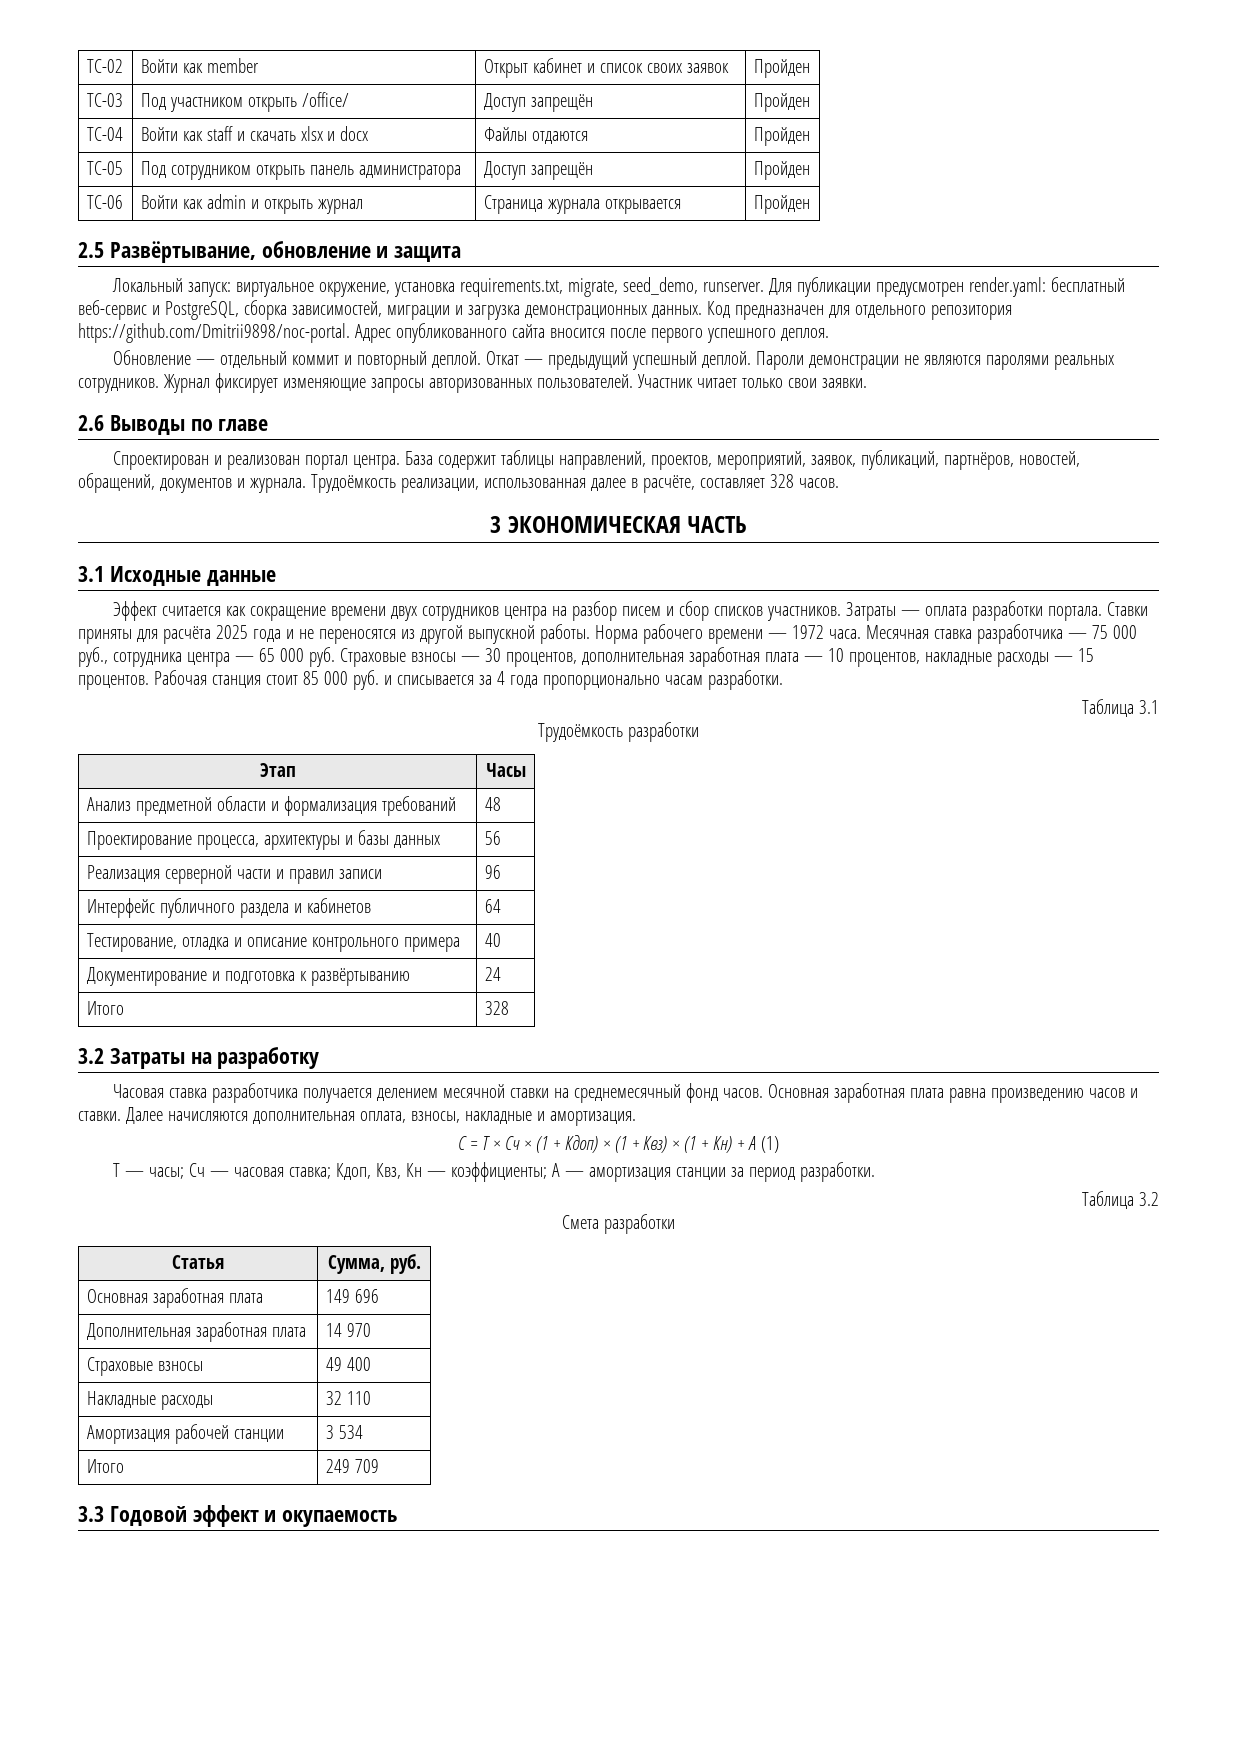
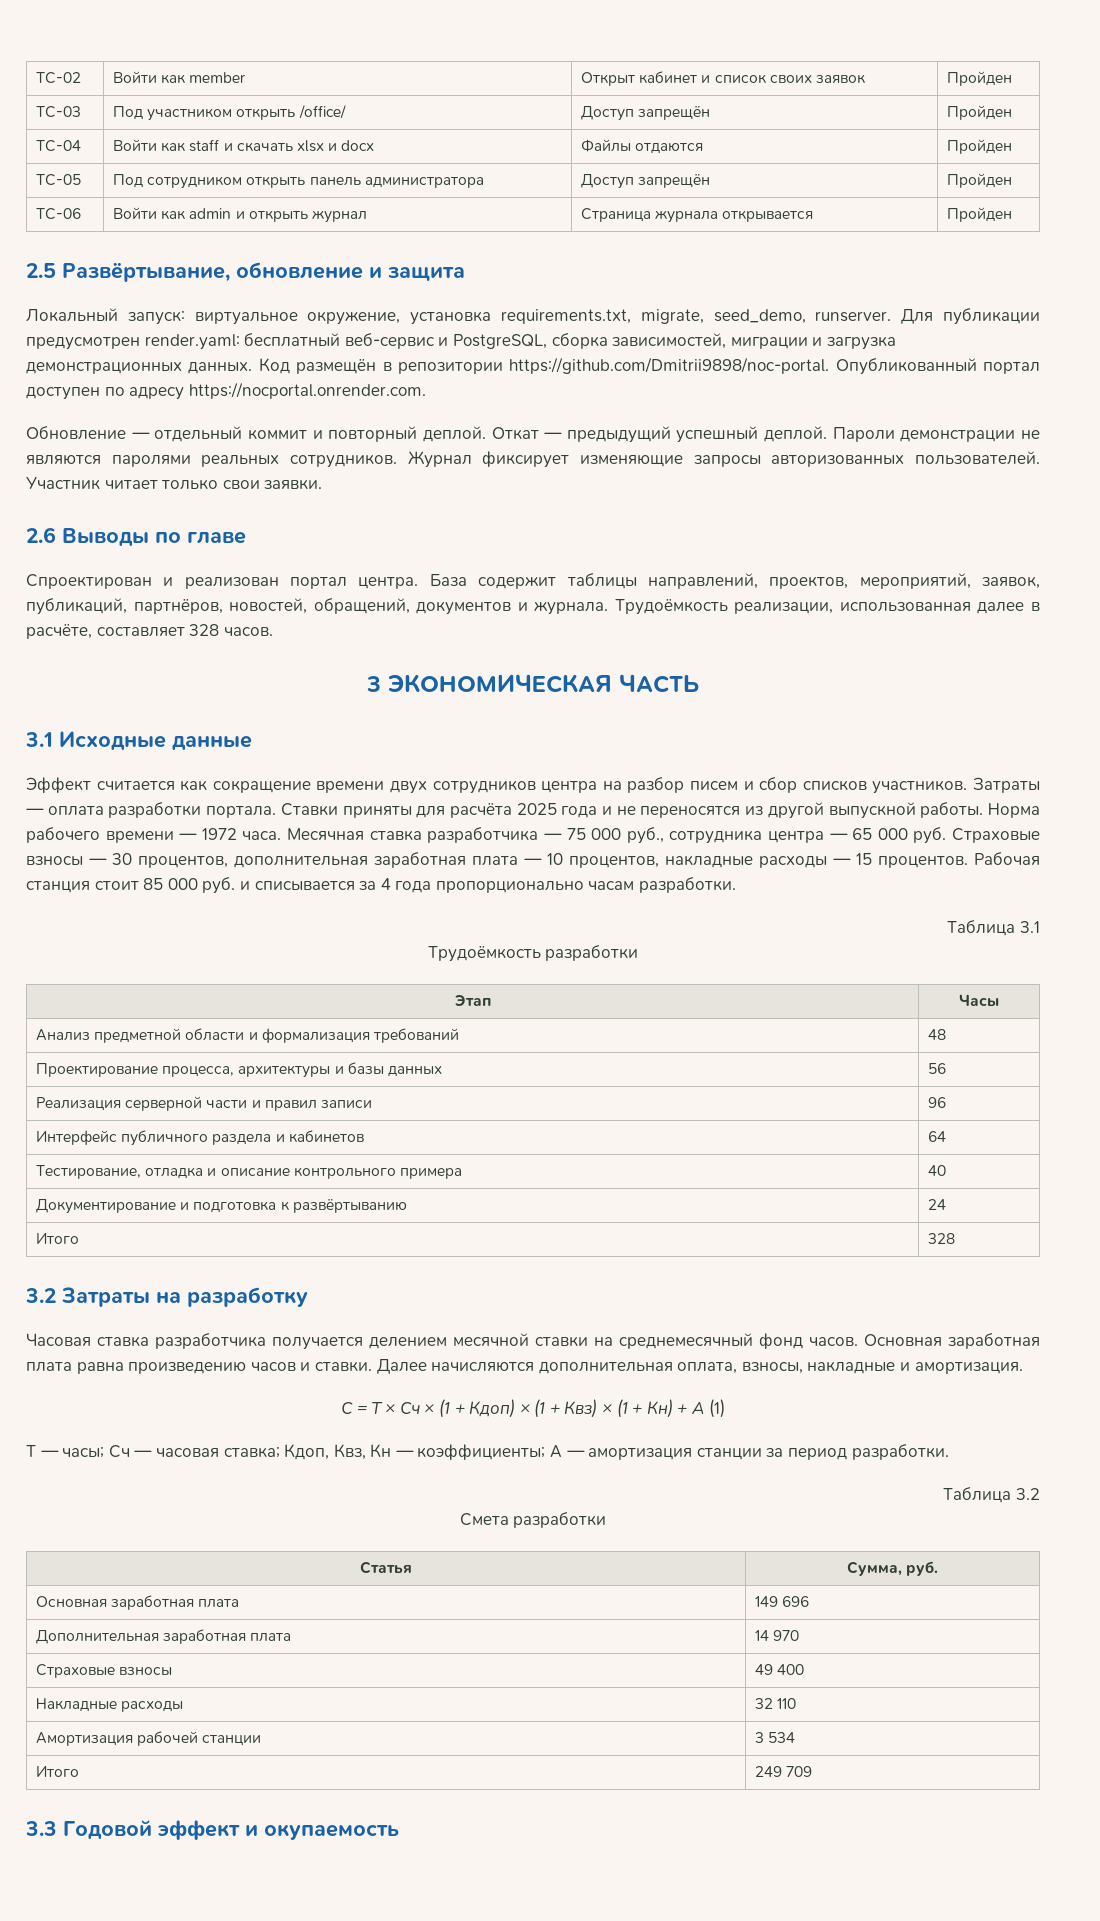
[734,305,1012,320] [78,323,829,343] предназначен для отдельного репозитория https://github.com/Dmitrii9898/noc-portal. Адрес опубликованного сайта вносится после первого успешного деплоя. -> [296,357,1040,375] [26,382,426,400] размещён в репозитории https://github.com/Dmitrii9898/noc-portal. Опубликованный портал доступен по адресу https://nocportal.onrender.com.

